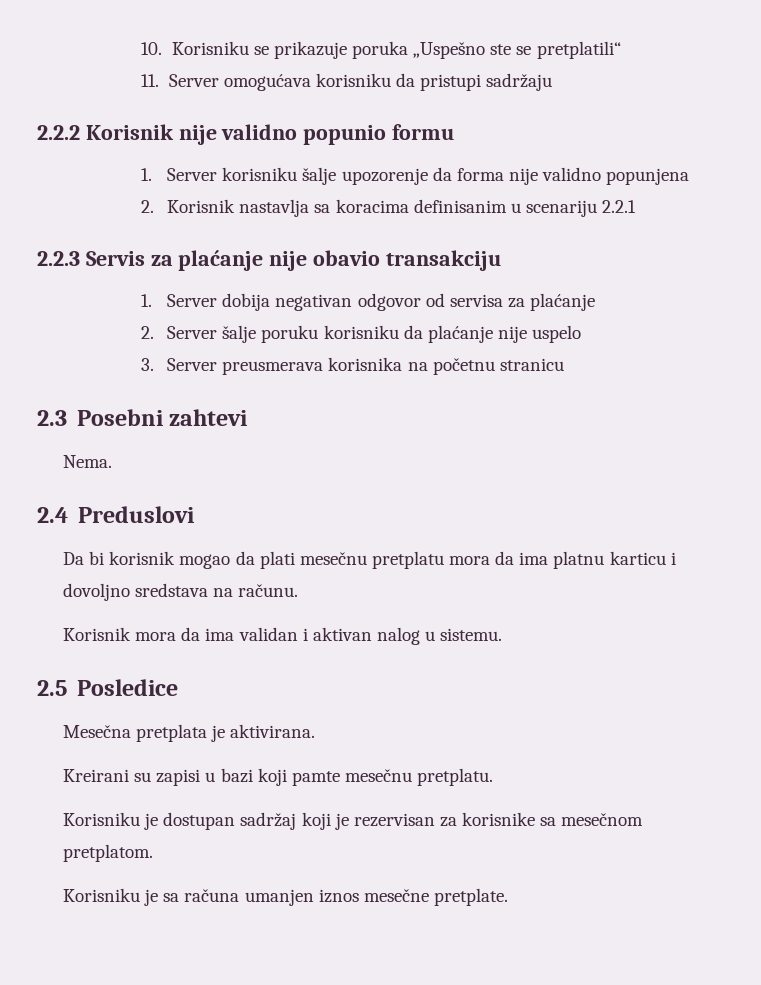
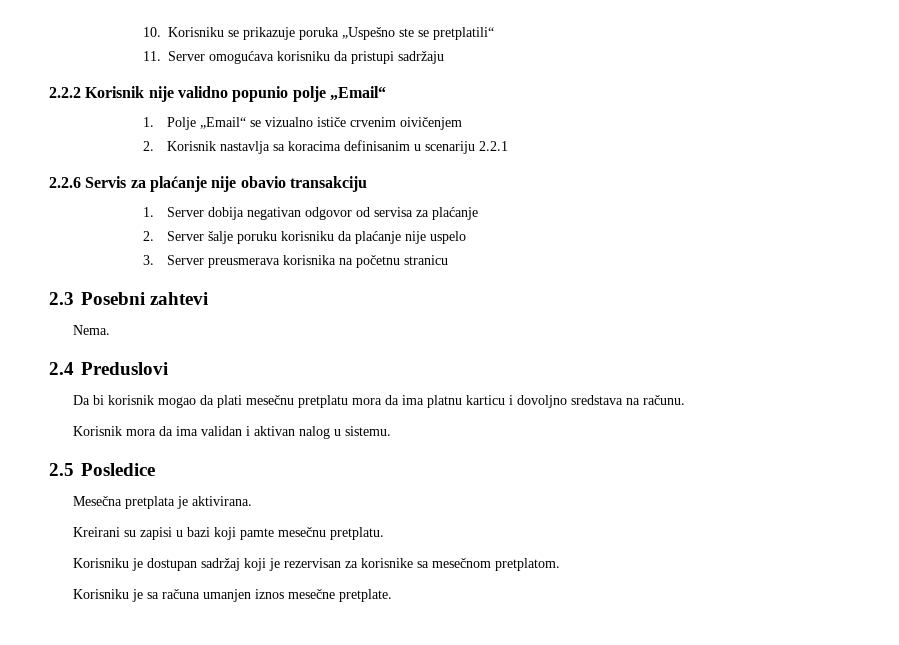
[392,124,455,140] [141,167,690,185] formu // 1. Server korisniku šalje upozorenje da forma nije validno popunjena -> [292,86,386,102] [143,117,462,130] polje „Email“ // 1. Polje „Email“ se vizualno ističe crvenim oivičenjem
[37,251,80,266] 2.2.3 -> [49,177,81,188] 2.2.6

